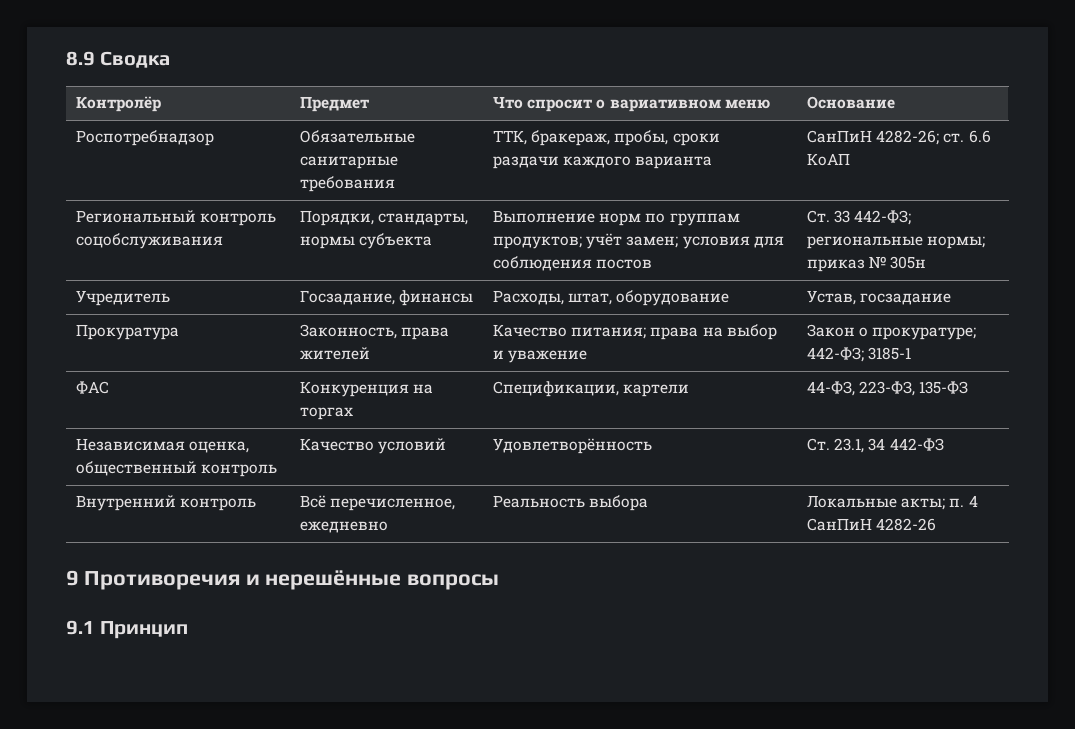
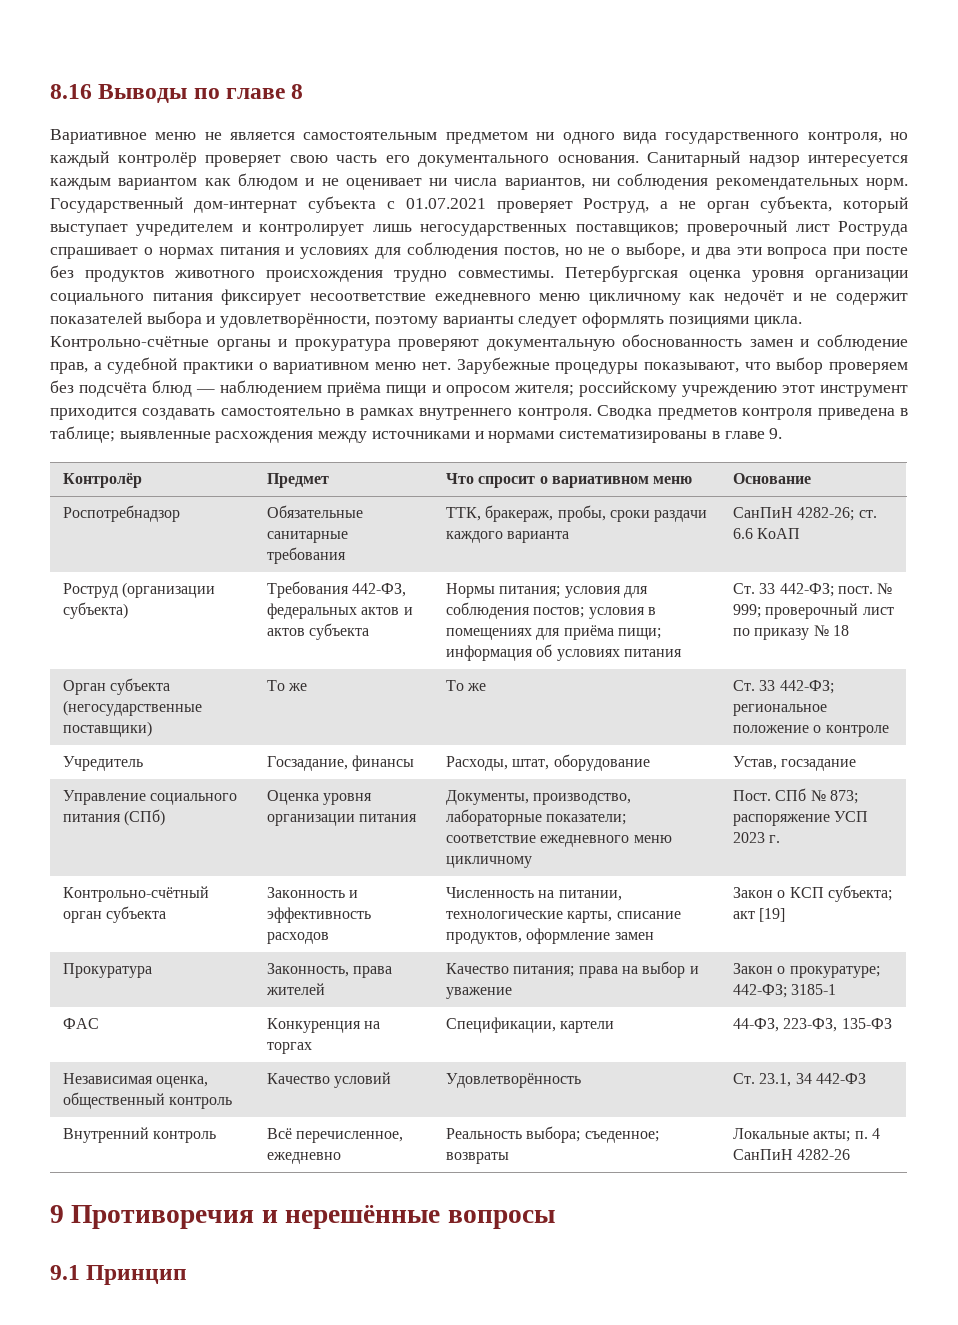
[66,51,171,68] 8.9 Сводка -> [50,84,304,103] [50,129,909,144] [50,151,908,167] [50,173,908,190] [50,196,908,213] [50,220,909,236] [50,242,909,259] [50,265,908,282] [50,289,908,305] [50,311,802,328] [50,334,908,351] [50,357,909,374] [50,380,909,397] [50,405,909,420] [50,426,783,443] 8.16 Выводы по главе 8 // Вариативное меню не является самостоятельным предметом ни одного вида государственного контроля, но каждый контролёр проверяет свою часть его документального основания. Санитарный надзор интересуется каждым вариантом как блюдом и не оценивает ни числа вариантов, ни соблюдения рекомендательных норм. Государственный дом-интернат субъекта с 01.07.2021 проверяет Роструд, а не орган субъекта, который выступает учредителем и контролирует лишь негосударственных поставщиков; проверочный лист Роструда спрашивает о нормах питания и условиях для соблюдения постов, но не о выборе, и два эти вопроса при посте без продуктов животного происхождения трудно совместимы. Петербургская оценка уровня организации социального питания фиксирует несоответствие ежедневного меню цикличному как недочёт и не содержит показателей выбора и удовлетворённости, поэтому варианты следует оформлять позициями цикла. Контрольно-счётные органы и прокуратура проверяют документальную обоснованность замен и соблюдение прав, а судебной практики о вариативном меню нет. Зарубежные процедуры показывают, что выбор проверяем без подсчёта блюд — наблюдением приёма пищи и опросом жителя; российскому учреждению этот инструмент приходится создавать самостоятельно в рамках внутреннего контроля. Сводка предметов контроля приведена в таблице; выявленные расхождения между источниками и нормами систематизированы в главе 9.
[75,210,277,226] [75,233,223,249] [299,210,469,226] [299,233,433,249] [492,210,740,226] [492,233,784,249] [492,256,653,271] [806,210,912,225] [806,236,986,249] [806,256,927,272] Региональный контроль соцобслуживания | Порядки, стандарты, нормы субъекта | Выполнение норм по группам продуктов; учёт замен; условия для соблюдения постов | Ст. 33 442-ФЗ; региональные нормы; приказ № 305н -> [63,582,216,598] [63,602,129,619] [267,581,407,598] [267,603,413,619] [267,623,370,640] [446,583,649,598] [446,602,657,619] [446,625,662,640] [446,644,683,661] [733,583,893,597] [733,603,894,619] [733,625,850,640] [63,678,171,695] [63,700,203,716] [63,721,153,737] [267,680,308,691] [446,680,487,691] [733,680,834,694] [733,704,828,716] [733,725,889,737] Роструд (организации субъекта) | Требования 442-ФЗ, федеральных актов и актов субъекта | Нормы питания; условия для соблюдения постов; условия в помещениях для приёма пищи; информация об условиях питания | Ст. 33 442-ФЗ; пост. № 999; проверочный лист по приказу № 18 // Орган субъекта (негосударственные поставщики) | То же | То же | Ст. 33 442-ФЗ; региональное положение о контроле
(952, 299) none -> [63,790,238,805] [63,809,166,826] [267,790,373,805] [267,814,418,826] [446,790,632,805] [446,809,627,826] [446,835,672,847] [446,856,533,868] [733,788,859,804] [733,811,869,826] [733,832,781,843] [63,886,210,902] [63,906,167,923] [267,887,359,898] [267,907,372,923] [267,932,330,944] [446,887,622,901] [446,911,681,923] [446,928,654,944] [733,885,893,902] [733,908,786,922] // Управление социального питания (СПб) | Оценка уровня организации питания | Документы, производство, лабораторные показатели; соответствие ежедневного меню цикличному | Пост. СПб № 873; распоряжение УСП 2023 г. // Контрольно-счётный орган субъекта | Законность и эффективность расходов | Численность на питании, технологические карты, списание продуктов, оформление замен | Закон о КСП субъекта; акт [19]
[589,495,649,511] выбора -> [526,1126,659,1143] [446,1152,510,1164] выбора; съеденное; возвраты

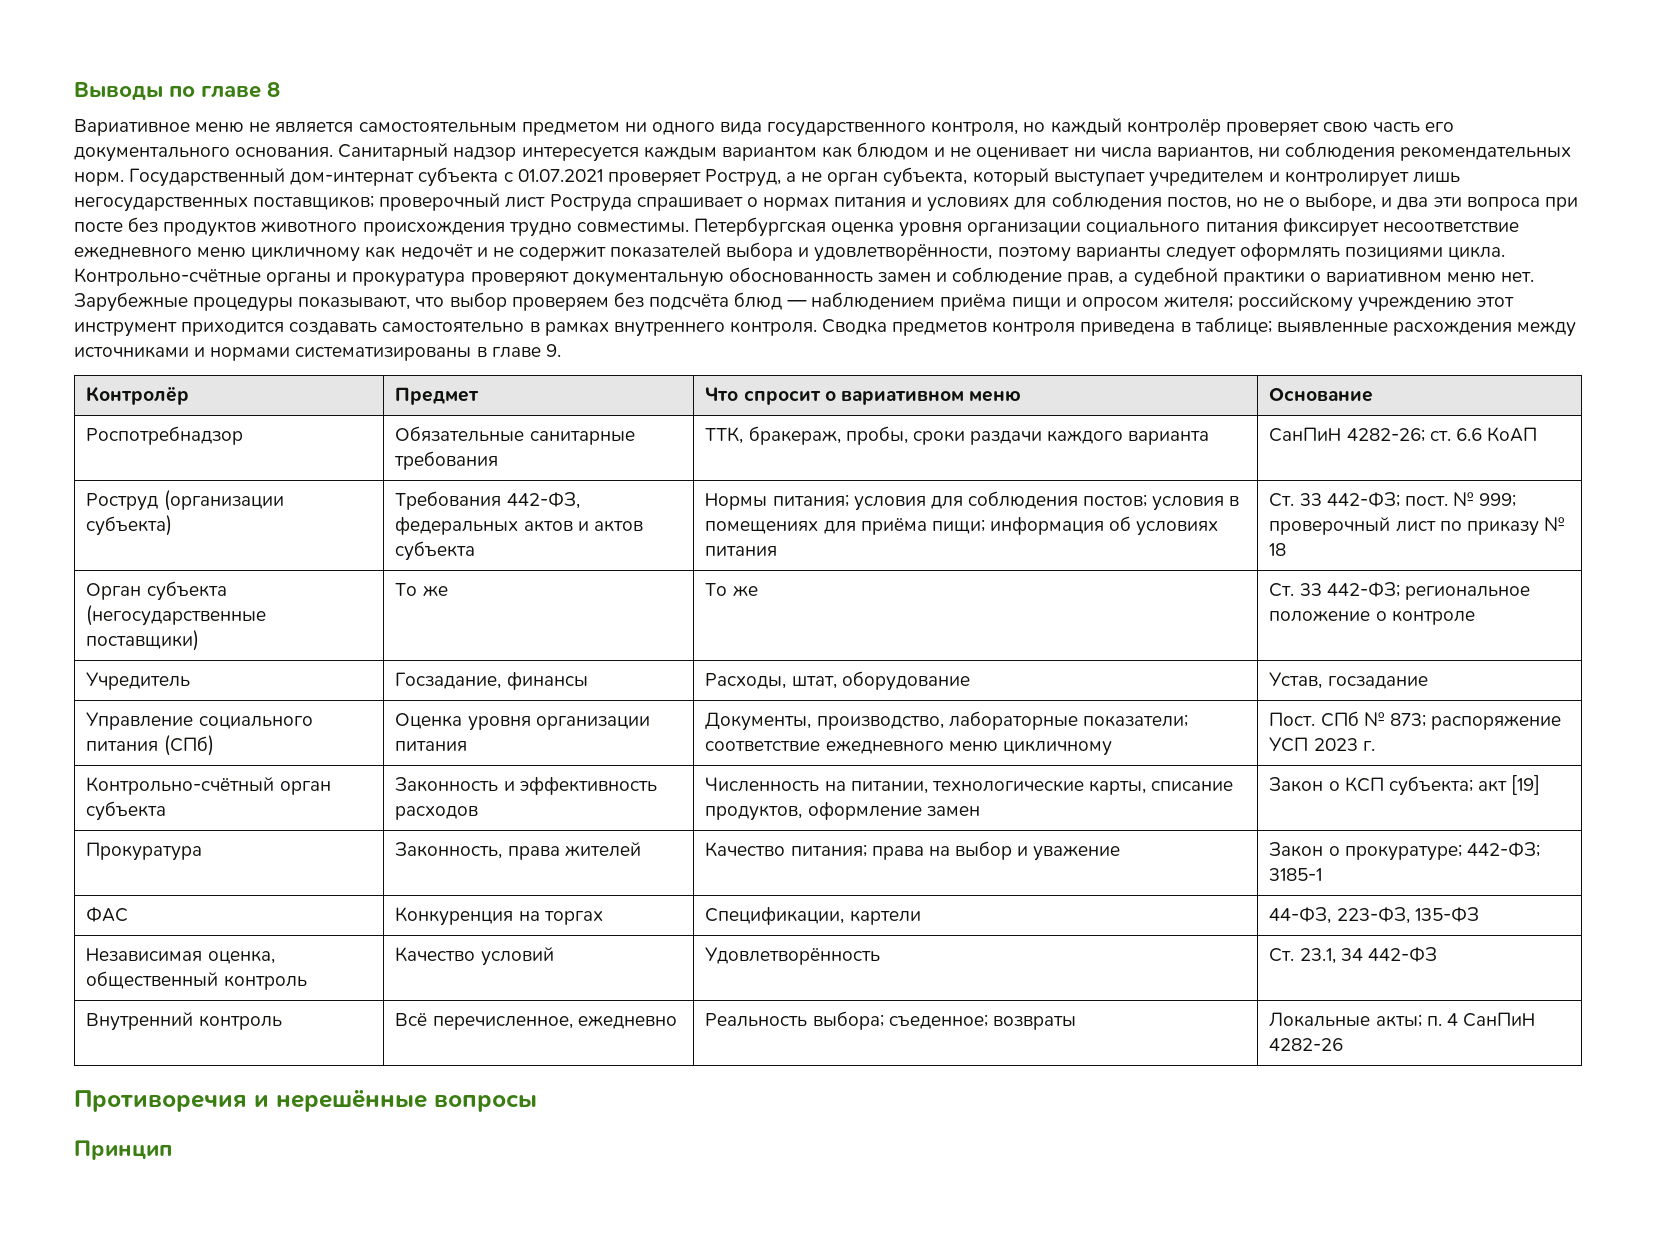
[50,84,92,99] 8.16 -> (74, 91) none
[50,1205,64,1223] 9 -> (1344, 1044) none
[50,1265,80,1280] 9.1 -> (537, 1103) none

